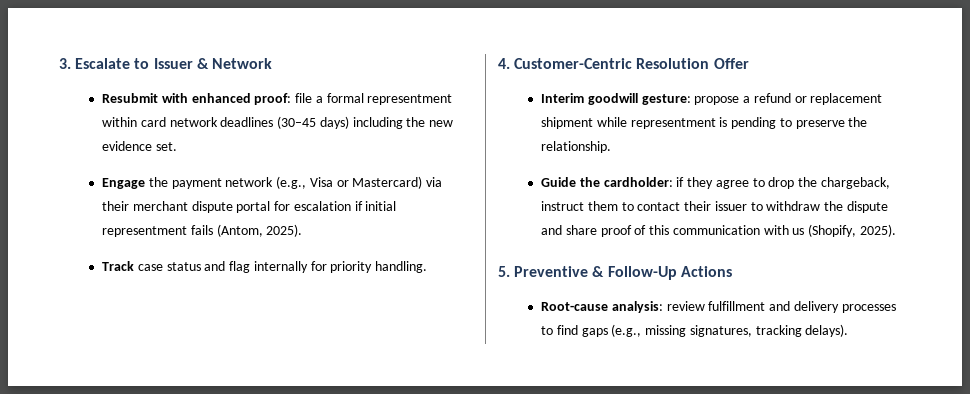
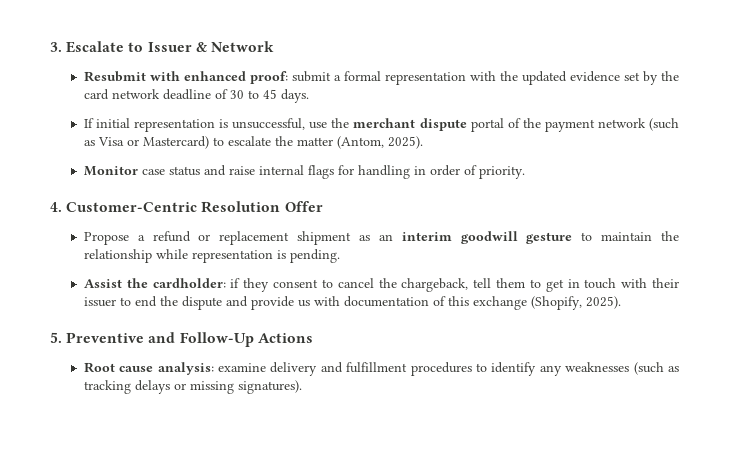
[295,93,313,103] file -> [291,71,331,82] submit
[367,94,453,105] [101,116,454,129] [101,141,177,151] [101,178,145,189] representment within card network deadlines (30–45 days) including the new evidence set. // Engage -> [384,71,679,85] [83,89,309,103] [83,118,521,132] representation with the updated evidence set by the card network deadline of 30 to 45 days. // If initial representation is unsuccessful, use the merchant dispute portal of
[276,176,307,189] (e.g., -> [648,118,679,131] [83,140,95,146] (such as
[426,177,443,187] [101,201,397,213] [101,225,213,237] via their merchant dispute portal for escalation if initial representment fails -> [212,136,333,146] to escalate the matter
[101,261,134,271] Track -> [83,166,138,176] Monitor
[229,261,428,273] flag internally for priority handling. -> [228,165,525,179] raise internal flags for handling in order of priority.
[540,93,740,105] Interim goodwill gesture: propose -> [83,232,129,245] Propose
[596,117,868,129] [540,141,611,153] [540,177,576,187] while representment is pending to preserve the relationship. // Guide -> [359,231,680,244] [83,249,340,263] [83,279,122,288] as an interim goodwill gesture to maintain the relationship while representation is pending. // Assist
[715,177,795,189] agree to drop -> [273,278,374,288] consent to cancel
[540,201,584,211] instruct -> [473,278,492,288] tell
[637,202,681,211] contact -> [545,278,648,292] get in touch with
[766,201,821,211] withdraw -> [134,296,157,307] end
[565,225,805,237] share proof of this communication with us -> [250,296,527,310] provide us with documentation of this exchange
[592,266,605,277] & -> [148,332,176,343] and
[540,301,896,313] [540,324,849,337] Root-cause analysis: review fulfillment and delivery processes to find gaps (e.g., missing signatures, tracking delays). -> [83,362,680,376] [83,380,302,394] Root cause analysis: examine delivery and fulfillment procedures to identify any weaknesses (such as tracking delays or missing signatures).

